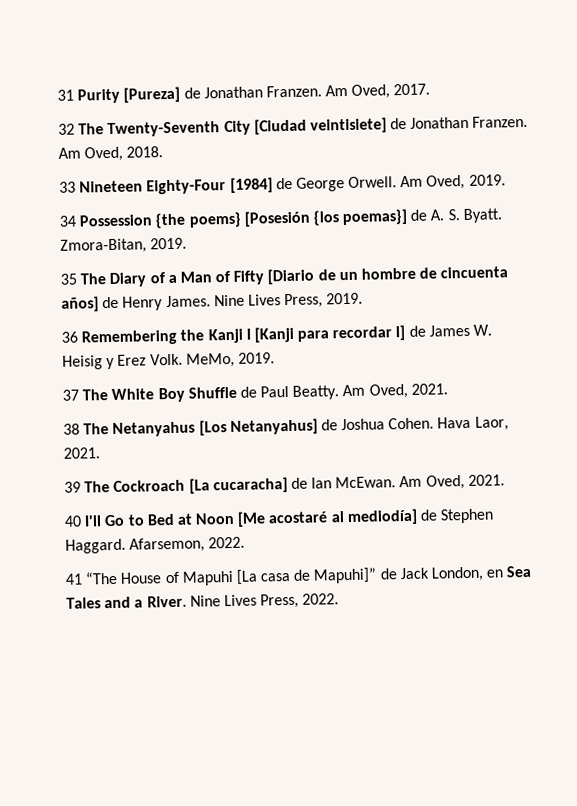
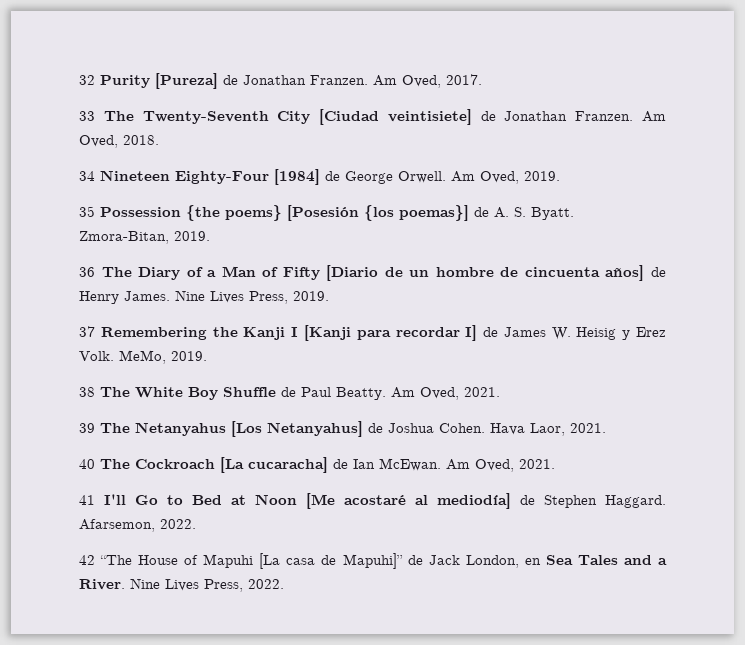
[57,89,74,101] 31 -> [79,75,95,85] 32
[58,123,75,135] 32 -> [79,111,95,121] 33
[59,181,76,193] 33 -> [79,171,95,181] 34
[59,215,76,227] 34 -> [79,206,95,217] 35
[60,273,77,285] 35 -> [79,267,95,277] 36
[61,331,78,343] 36 -> [79,326,95,337] 37
[62,389,79,401] 37 -> [79,387,95,397] 38
[63,423,80,435] 38 -> [79,423,95,433] 39
[64,481,81,493] 39 -> [79,459,95,469] 40
[64,515,82,527] 40 -> [79,495,95,505] 41
[65,573,83,585] 41 -> [79,555,95,565] 42

